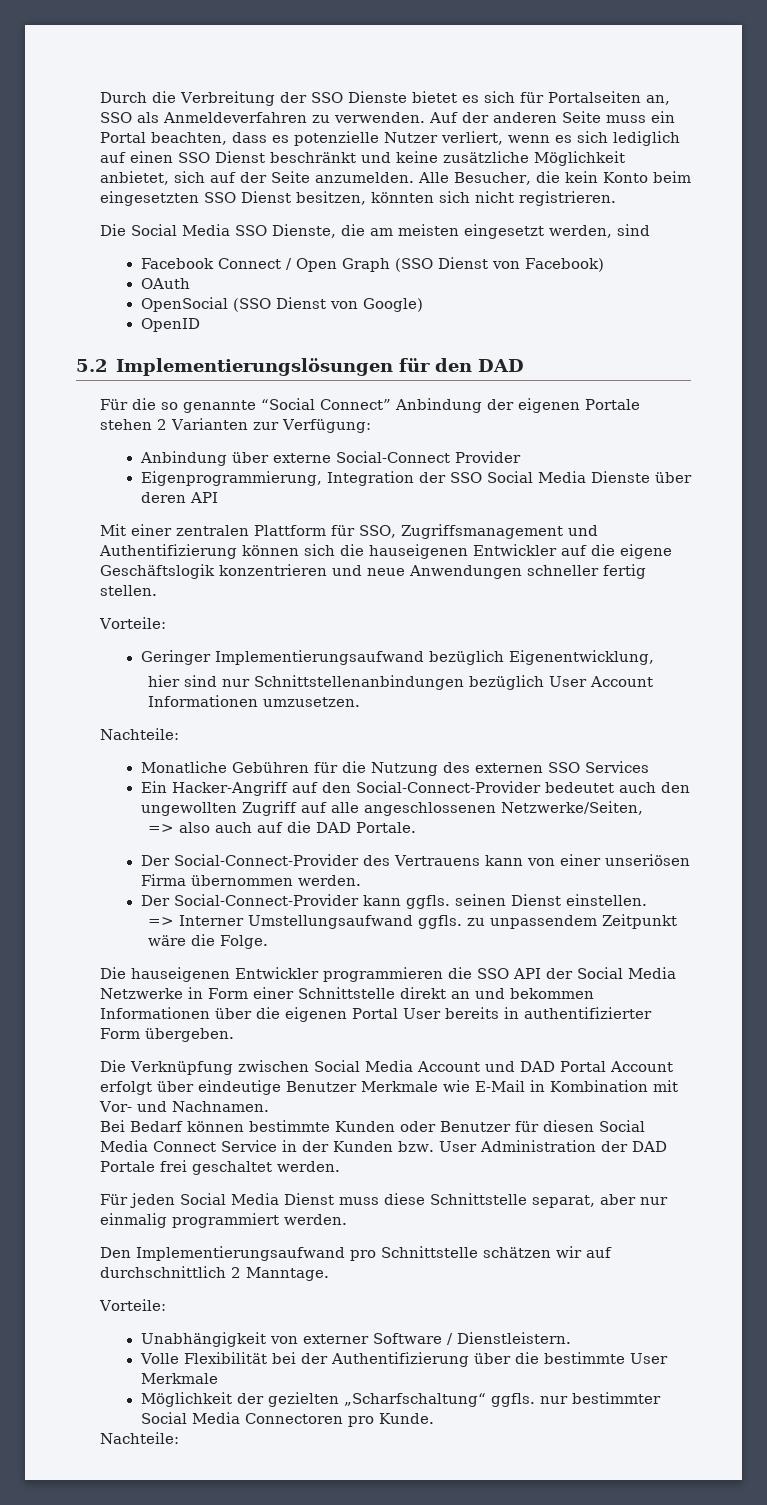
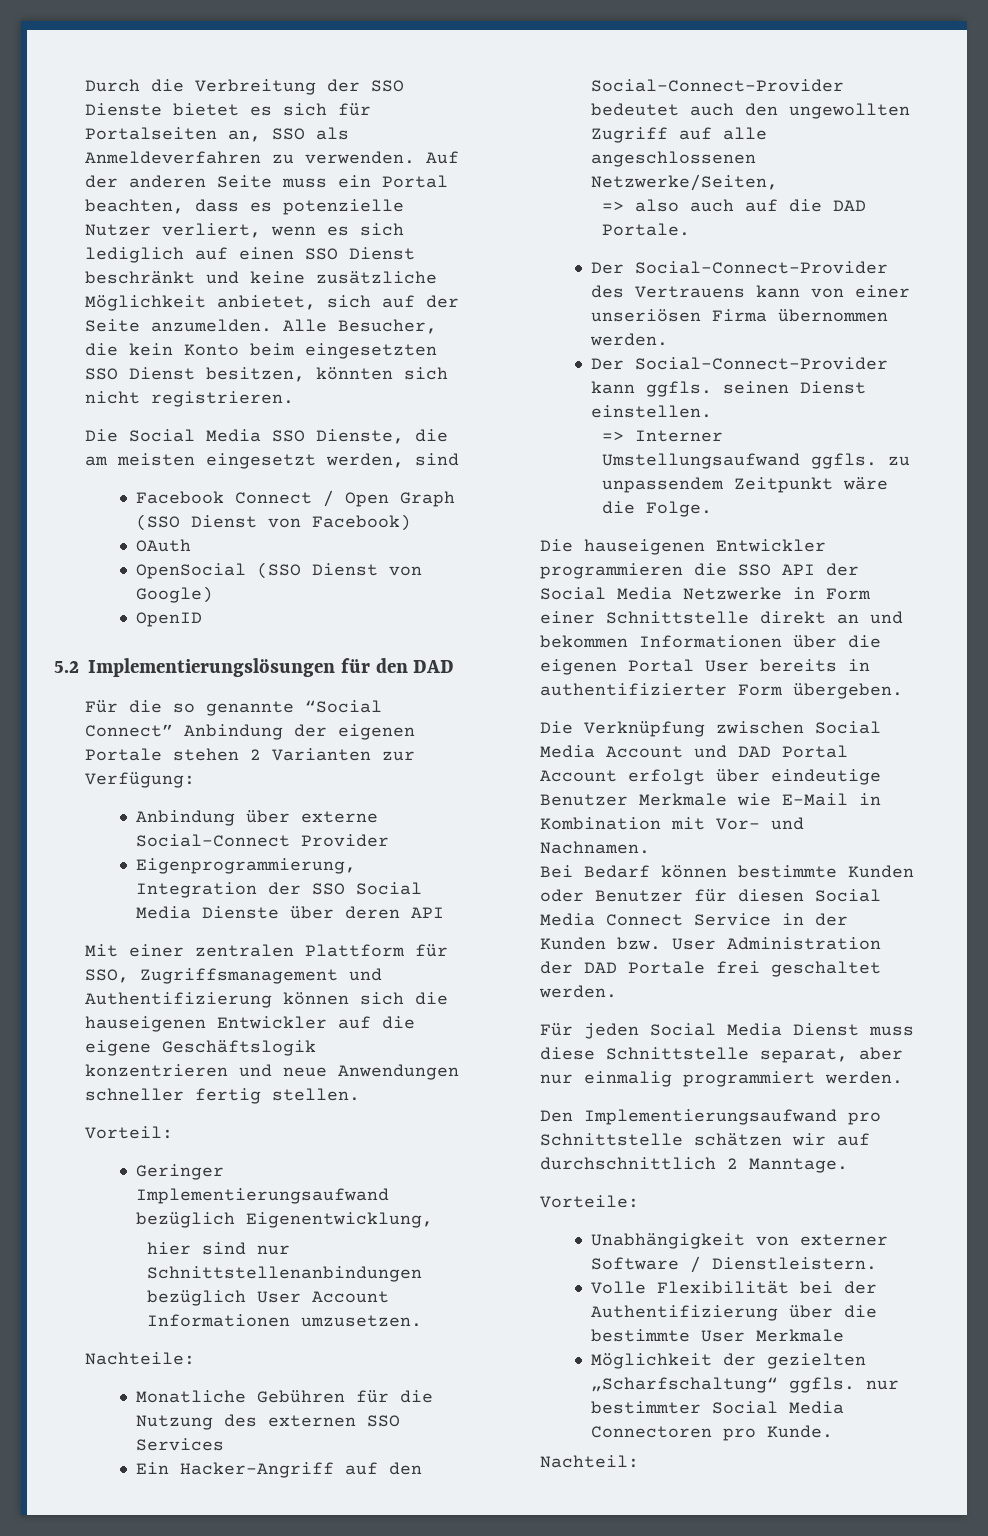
[99,617,167,629] Vorteile: -> [85,1126,174,1139] Vorteil:
[100,1432,180,1444] Nachteile: -> [540,1455,640,1468] Nachteil:

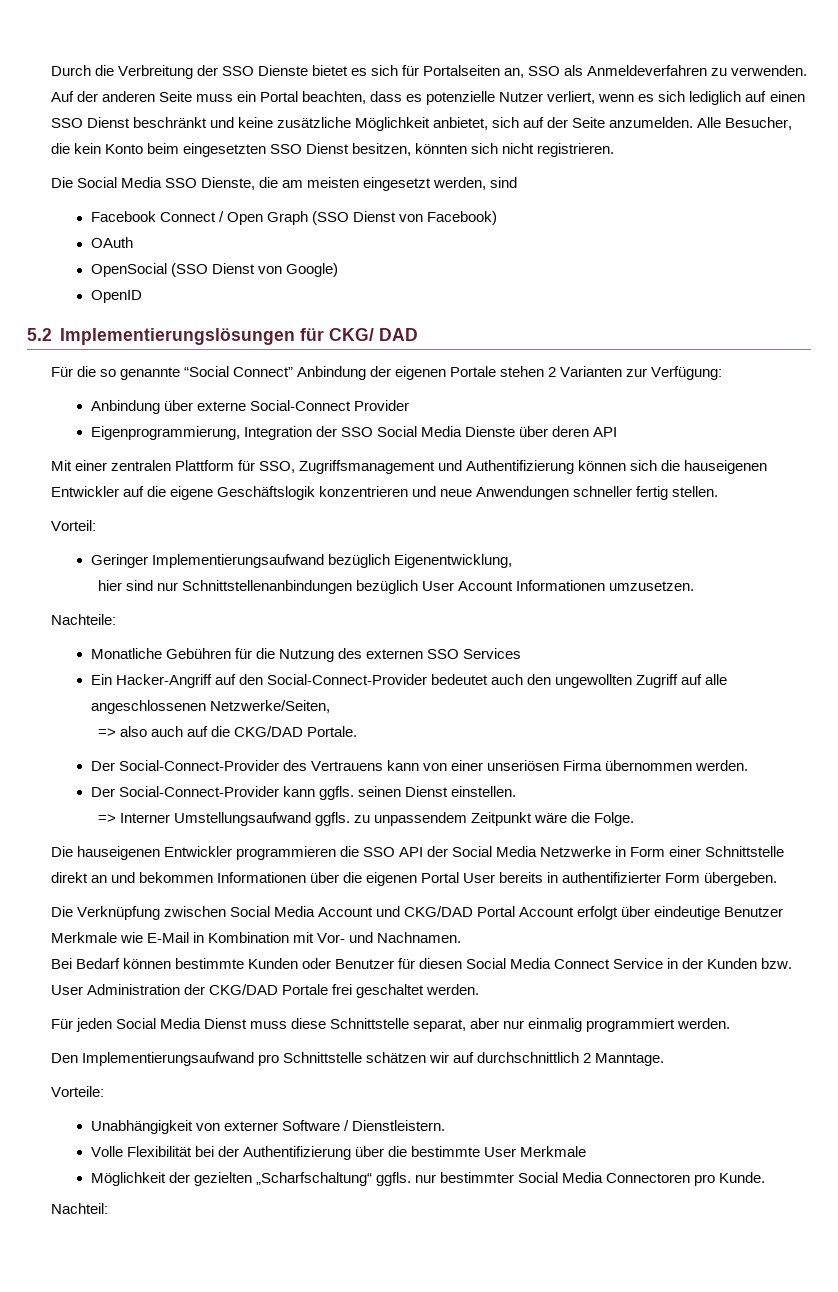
[375,658,408,673] den -> [328,328,374,341] CKG/
[833,200,867,211] DAD -> [234,726,304,737] CKG/DAD
[738,746,772,757] DAD -> [403,906,473,917] CKG/DAD
[584,962,618,973] DAD -> [208,984,278,995] CKG/DAD

